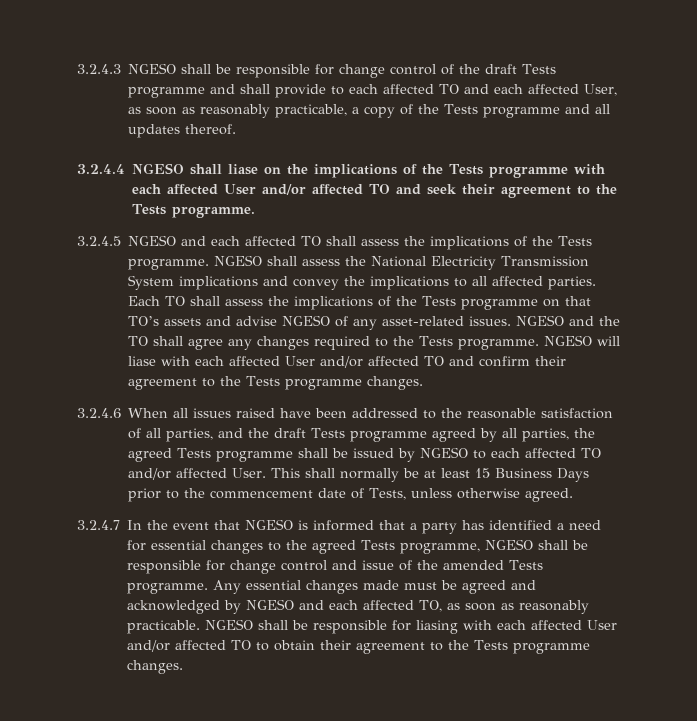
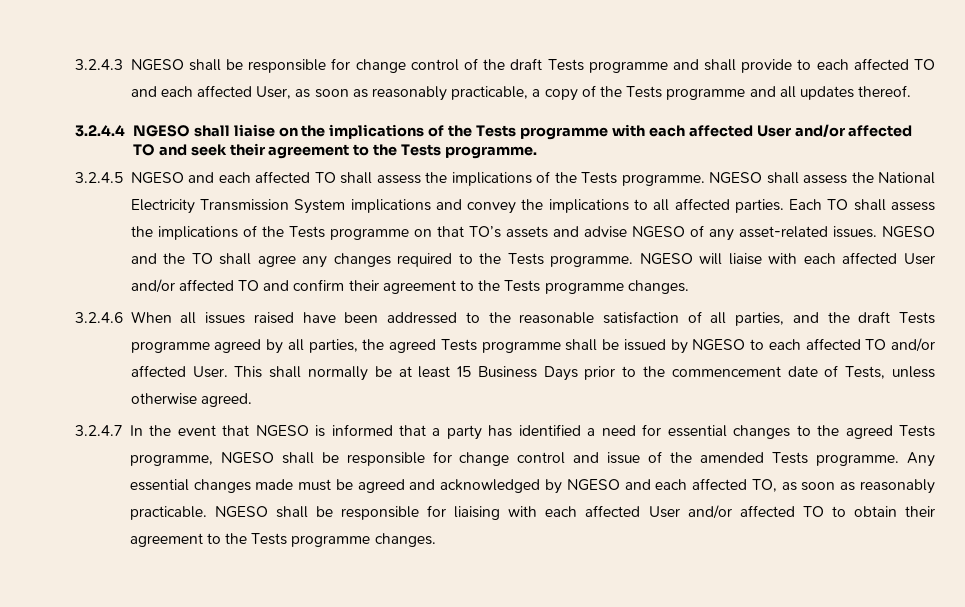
[228,164,259,175] liase -> [233,124,275,137] liaise
[128,356,157,366] liase -> [728,253,762,265] liaise
[416,620,459,634] liasing -> [454,506,501,520] liaising

